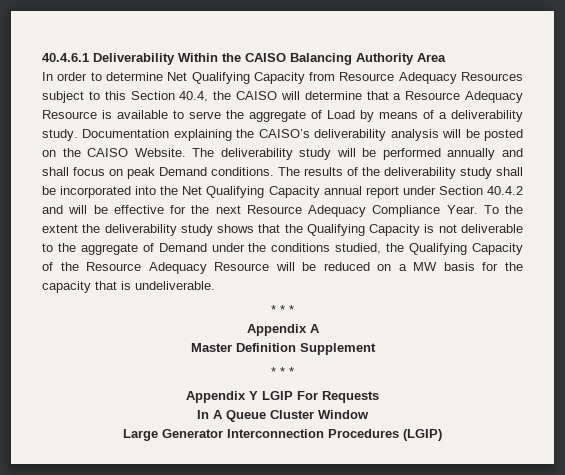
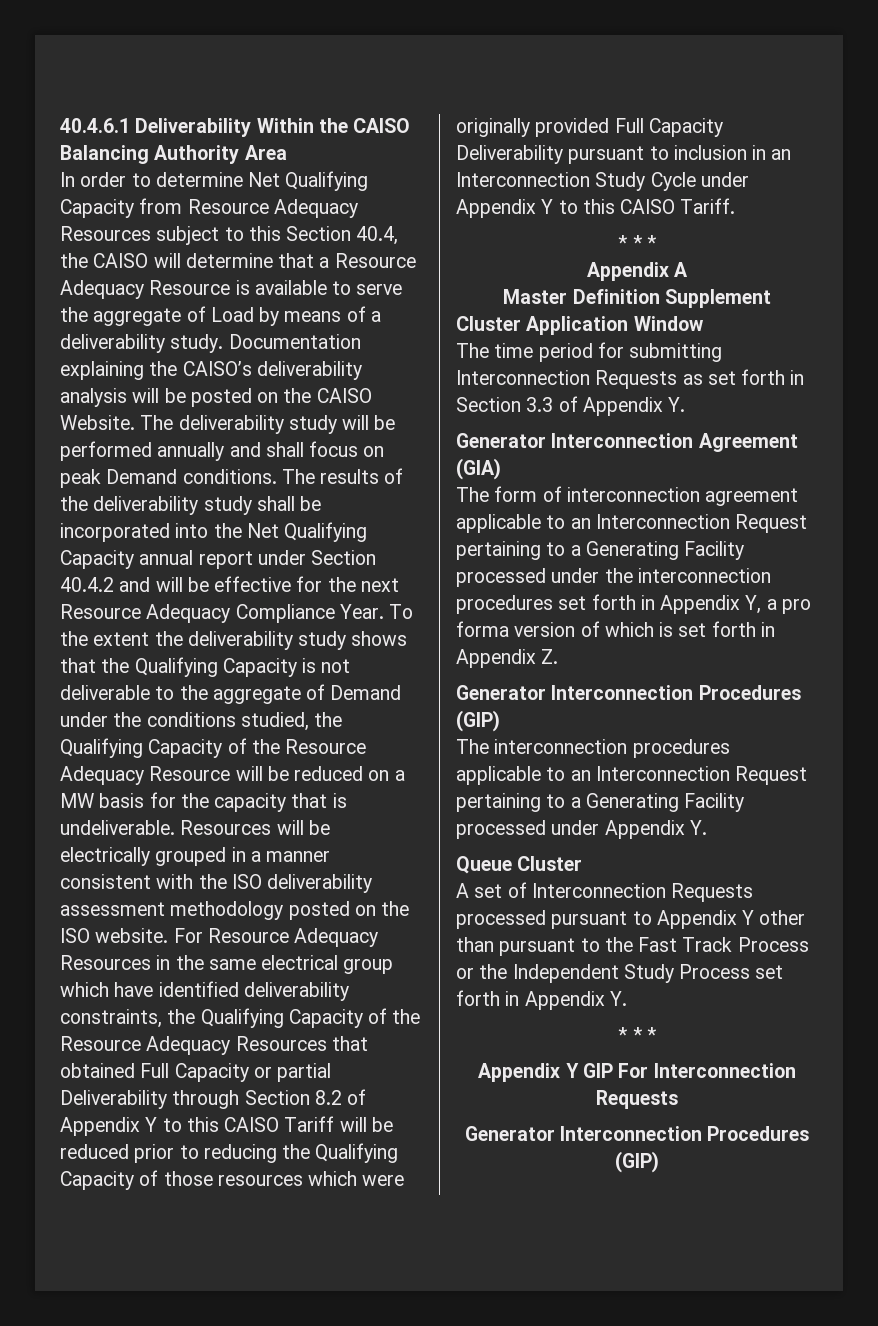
(215, 285) none -> [180,820,330,835] [60,847,331,866] [60,874,373,893] [60,901,410,920] [60,928,379,947] [60,955,394,974] [60,981,349,1001] [60,1008,421,1028] [60,1036,368,1055] [60,1063,332,1082] [60,1089,367,1109] [60,1116,393,1136] [60,1143,399,1163] [60,1170,405,1190] [456,118,723,137] [456,145,792,164] [456,172,749,191] [456,198,736,218] Resources will be electrically grouped in a manner consistent with the ISO deliverability assessment methodology posted on the ISO website. For Resource Adequacy Resources in the same electrical group which have identified deliverability constraints, the Qualifying Capacity of the Resource Adequacy Resources that obtained Full Capacity or partial Deliverability through Section 8.2 of Appendix Y to this CAISO Tariff will be reduced prior to reducing the Qualifying Capacity of those resources which were originally provided Full Capacity Deliverability pursuant to inclusion in an Interconnection Study Cycle under Appendix Y to this CAISO Tariff.
(376, 349) none -> [456,316,703,335] [456,342,723,362] [456,369,805,389] [456,396,686,416] [456,433,798,452] [456,458,501,480] [456,486,799,506] [456,514,808,533] [456,541,745,560] [456,568,771,587] [456,594,811,614] [456,621,775,637] [456,649,559,668] [456,685,801,700] [456,710,500,732] [456,739,730,758] [456,766,808,785] [456,793,745,812] [456,820,707,839] [456,856,583,874] [456,882,754,902] [456,910,806,929] [456,937,809,956] [456,964,784,983] [456,990,627,1010] // Cluster Application Window // The time period for submitting Interconnection Requests as set forth in Section 3.3 of Appendix Y. // Generator Interconnection Agreement (GIA) // The form of interconnection agreement applicable to an Interconnection Request pertaining to a Generating Facility processed under the interconnection procedures set forth in Appendix Y, a pro forma version of which is set forth in Appendix Z. // Generator Interconnection Procedures (GIP) // The interconnection procedures applicable to an Interconnection Request pertaining to a Generating Facility processed under Appendix Y. // Queue Cluster // A set of Interconnection Requests processed pursuant to Appendix Y other than pursuant to the Fast Track Process or the Independent Study Process set forth in Appendix Y.
[262,391,379,403] [197,410,369,422] [123,429,442,441] LGIP For Requests // In A Queue Cluster Window // Large Generator Interconnection Procedures (LGIP) -> [583,1063,796,1078] [596,1090,678,1109] [464,1126,810,1141] [615,1151,659,1173] GIP For Interconnection Requests // Generator Interconnection Procedures (GIP)

